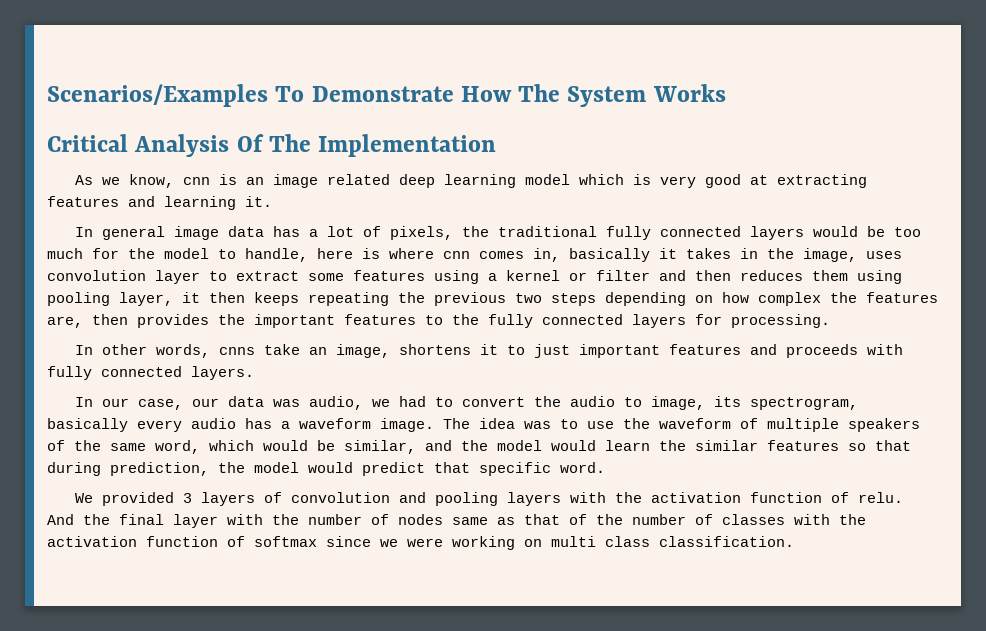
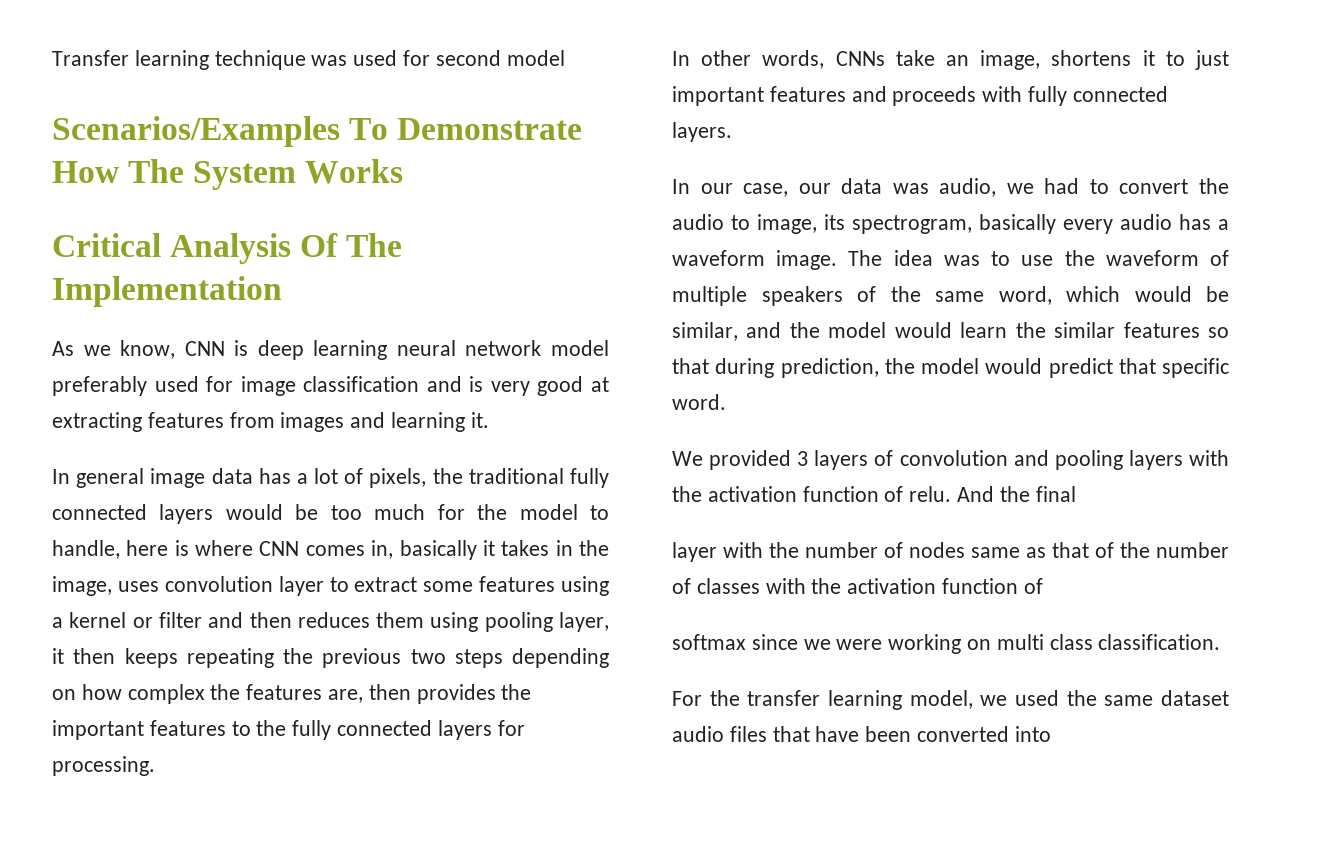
(47, 95) none -> [52,50,565,70] Transfer learning technique was used for second model //
[183,174,625,188] cnn is an image related deep learning model which -> [184,340,609,360] [52,376,462,396] CNN is deep learning neural network model preferably used for image classification and
(119, 201) none -> [229,412,345,432] from images
[443,251,470,259] cnn -> [259,541,300,556] CNN
[219,347,256,355] cnns -> [835,51,885,66] CNNs
(164, 519) none -> (1076, 494) //
(245, 541) none -> (1043, 586) //
(794, 541) none -> [672,690,1229,710] [672,726,1051,742] // For the transfer learning model, we used the same dataset audio files that have been converted into

